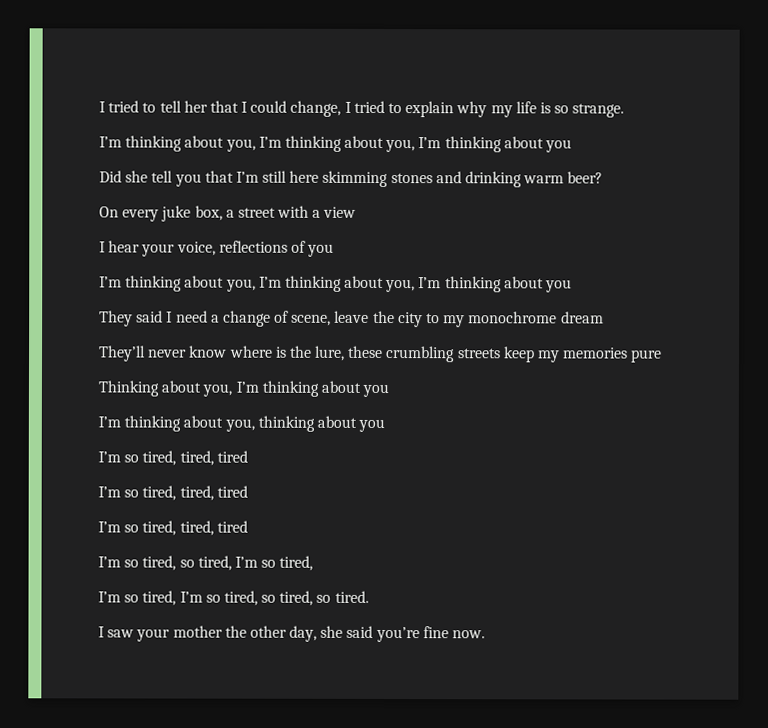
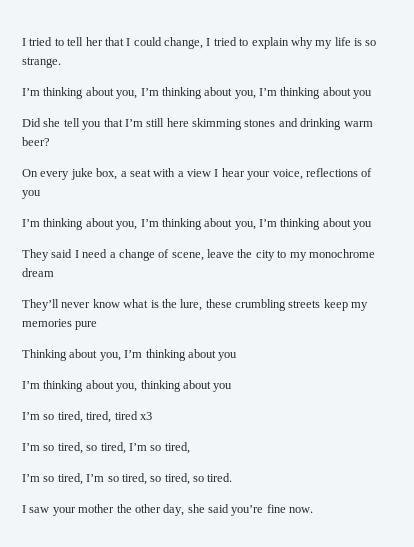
[237,207,276,218] street -> [129,169,151,177] seat
(357, 212) // -> (211, 173) none
[229,345,273,358] where -> [123,299,149,308] what
[98,485,248,501] [98,520,248,536] // I’m so tired, tired, tired // I’m so tired, tired, tired -> [139,412,152,420] x3

